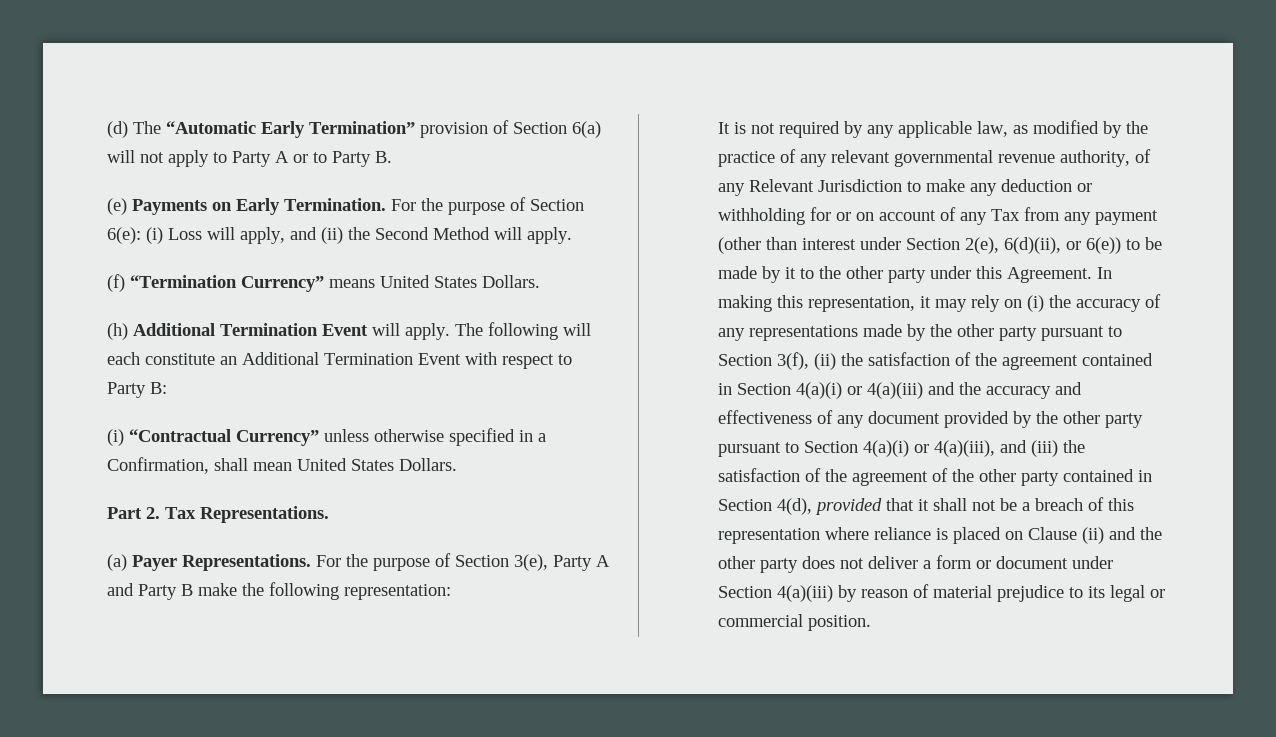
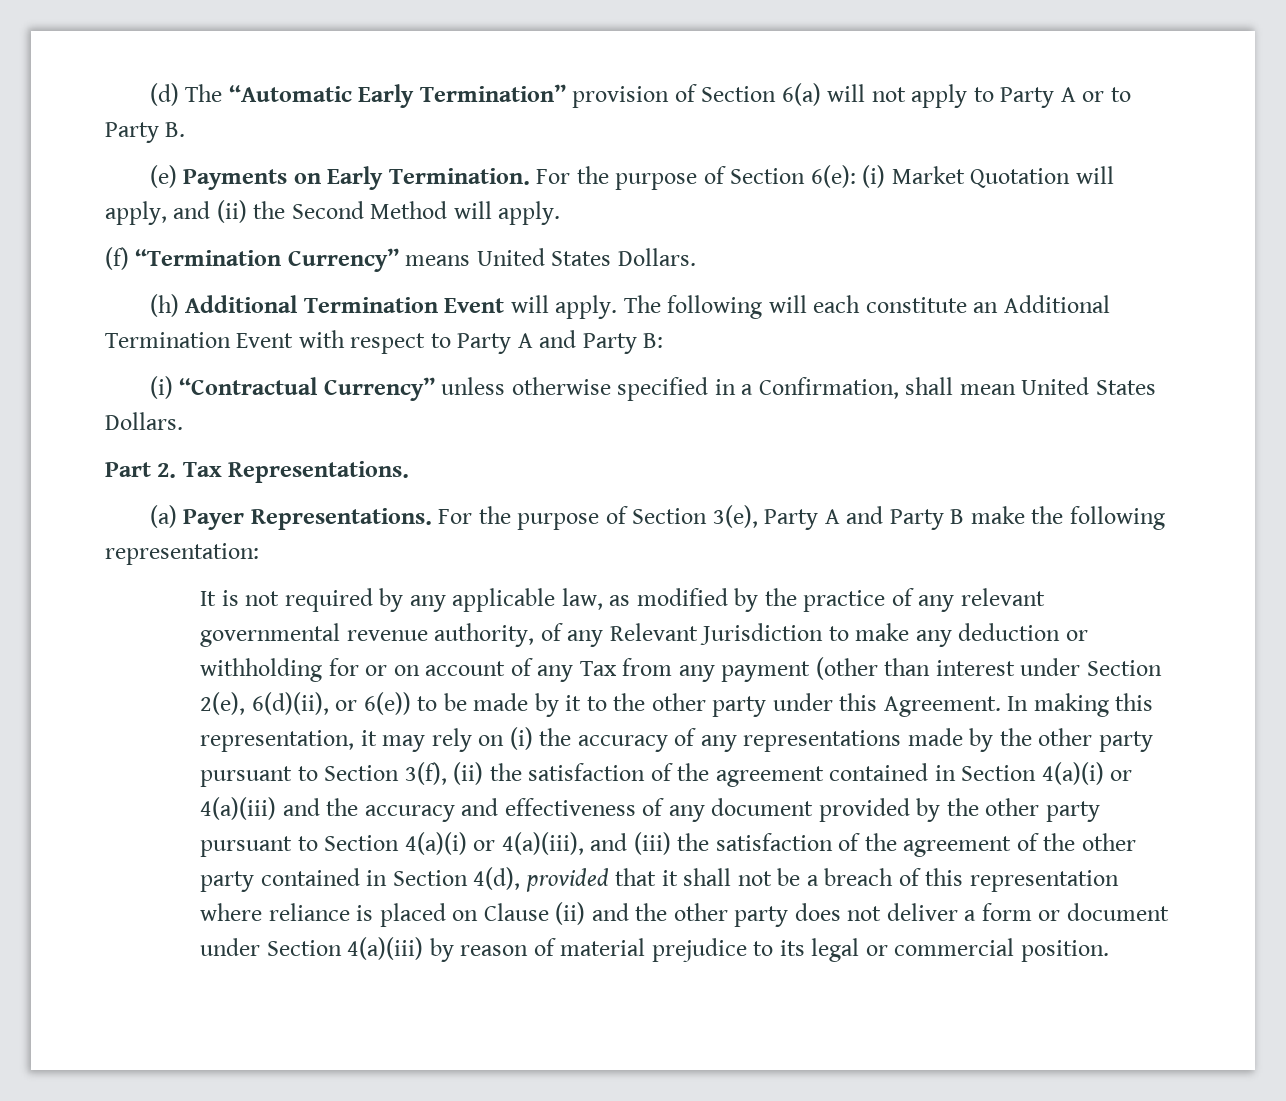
[168,228,202,240] Loss -> [891,166,1071,188] Market Quotation
(146, 390) none -> [517,330,637,354] A and Party

